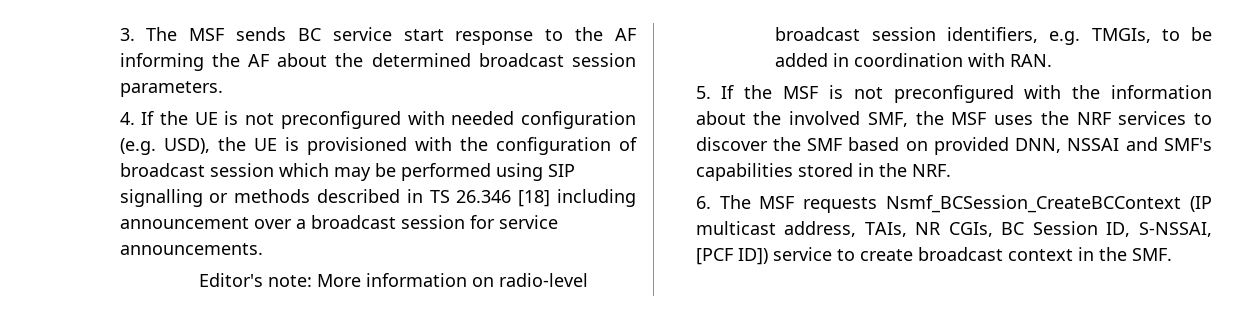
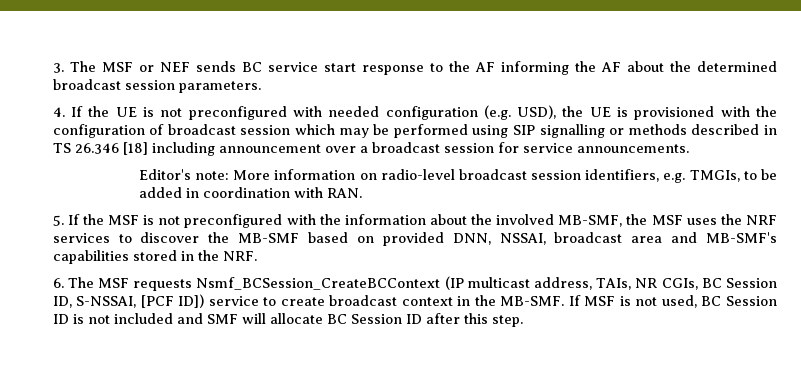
(225, 34) none -> [138,62,190,72] or NEF
[867,112,908,127] SMF, -> [558,215,623,227] MB-SMF,
[807,138,843,151] SMF -> [238,233,300,243] MB-SMF
[1067,137,1212,151] NSSAI and SMF's -> [499,232,777,245] NSSAI, broadcast area and MB-SMF's
[1131,248,1172,261] SMF. -> [500,295,778,308] [52,313,523,327] MB-SMF. If MSF is not used, BC Session ID is not included and SMF will allocate BC Session ID after this step.

